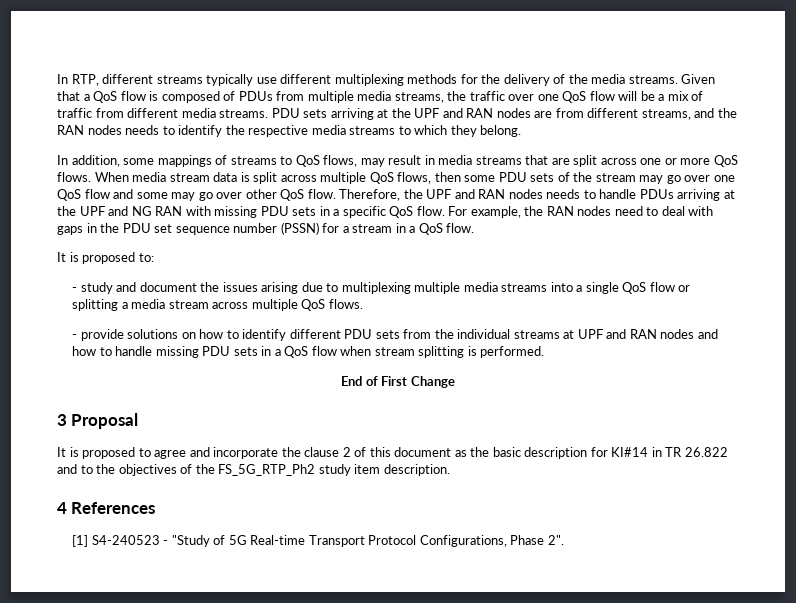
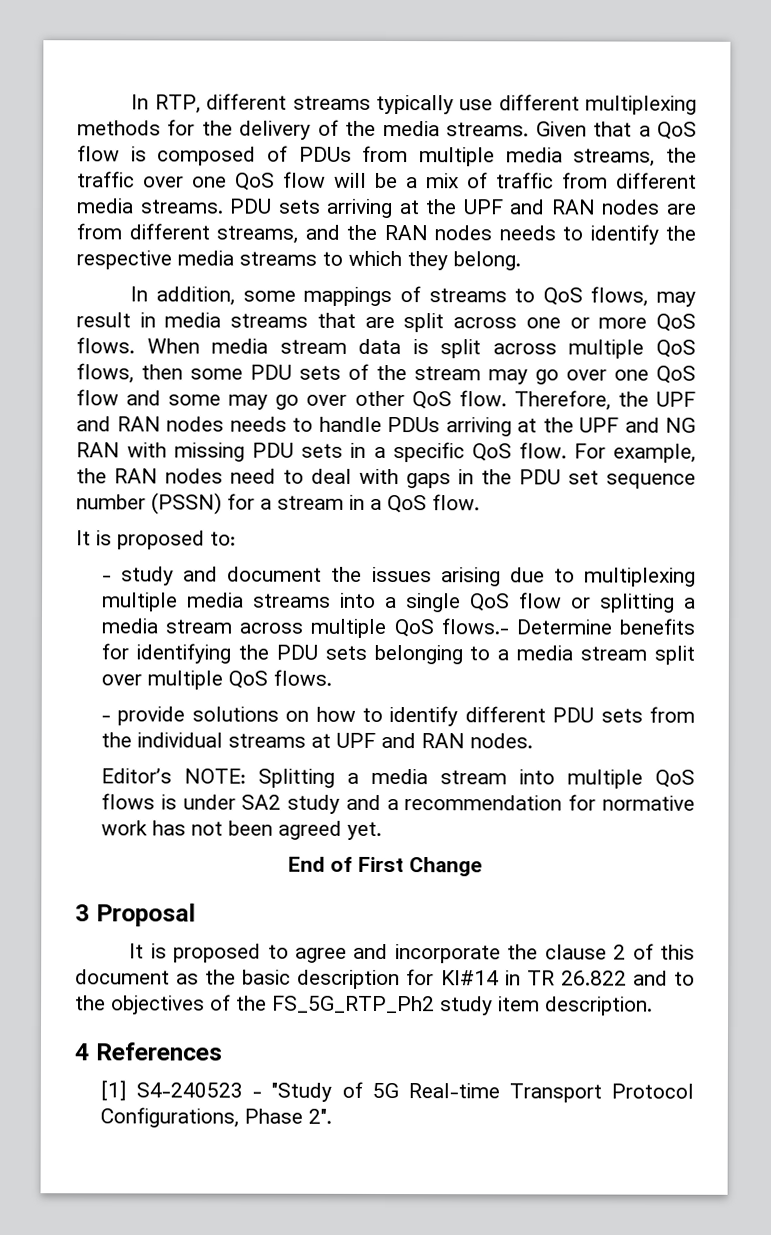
(326, 305) none -> [440,618,695,635] [101,643,695,665] [101,670,269,690] flows.- Determine benefits for identifying the PDU sets belonging to a media stream split over multiple QoS
[660,329,718,339] [72,346,545,358] nodes and how to handle missing PDU sets in a QoS flow when stream splitting is performed. -> [470,733,534,749] [101,768,695,789] [101,793,696,814] [101,820,383,840] nodes. // Editor’s NOTE: Splitting a media stream into multiple QoS flows is under SA2 study and a recommendation for normative work has not been agreed yet.

